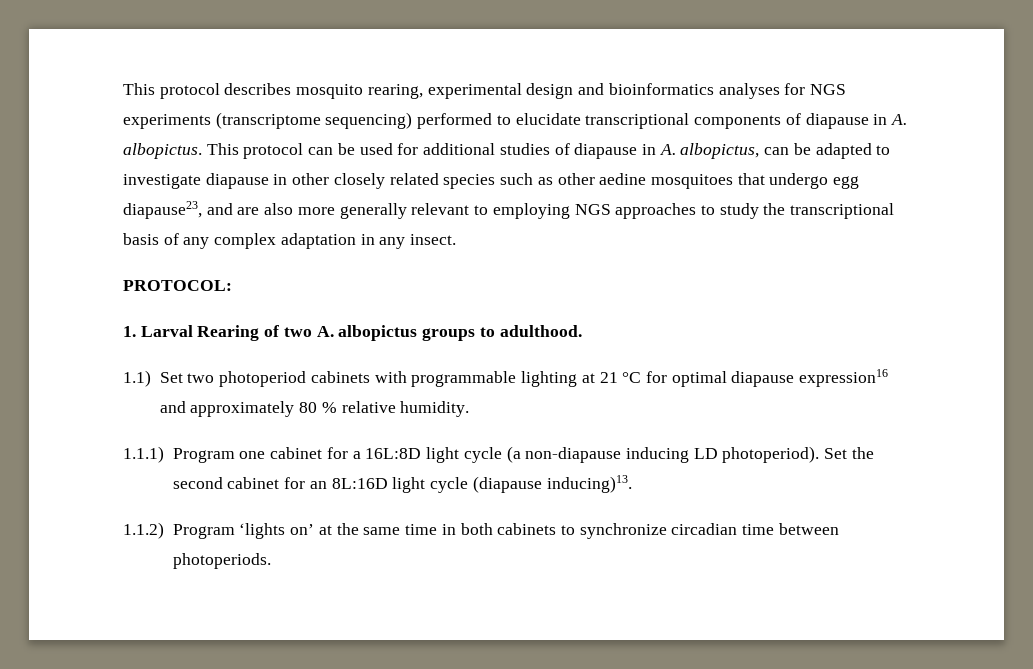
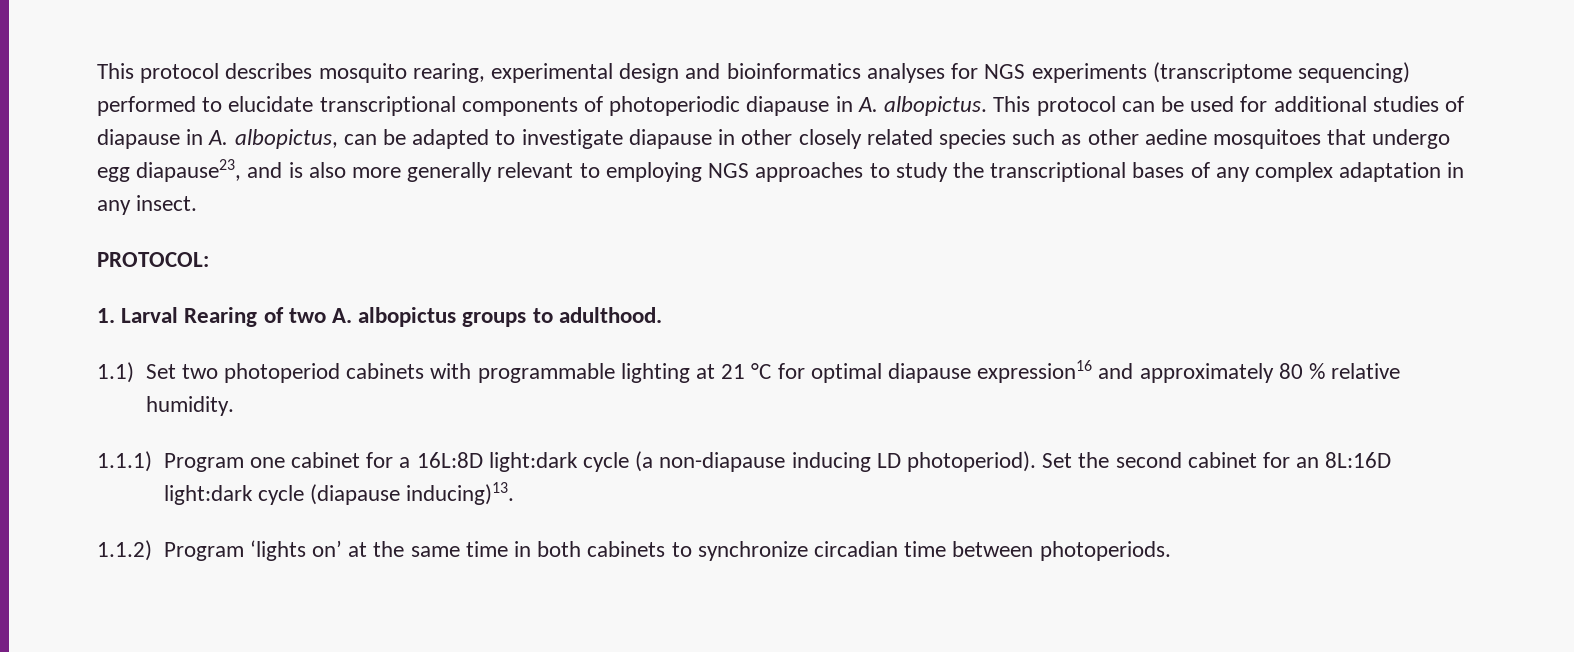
(801, 119) none -> [609,96,741,116] photoperiodic
[237,207,260,215] are -> [288,162,303,178] is
[123,233,159,245] basis -> [1132,162,1185,178] bases
[426,447,460,463] light -> [488,452,578,472] light:dark
[392,477,426,493] light -> [163,485,253,505] light:dark

